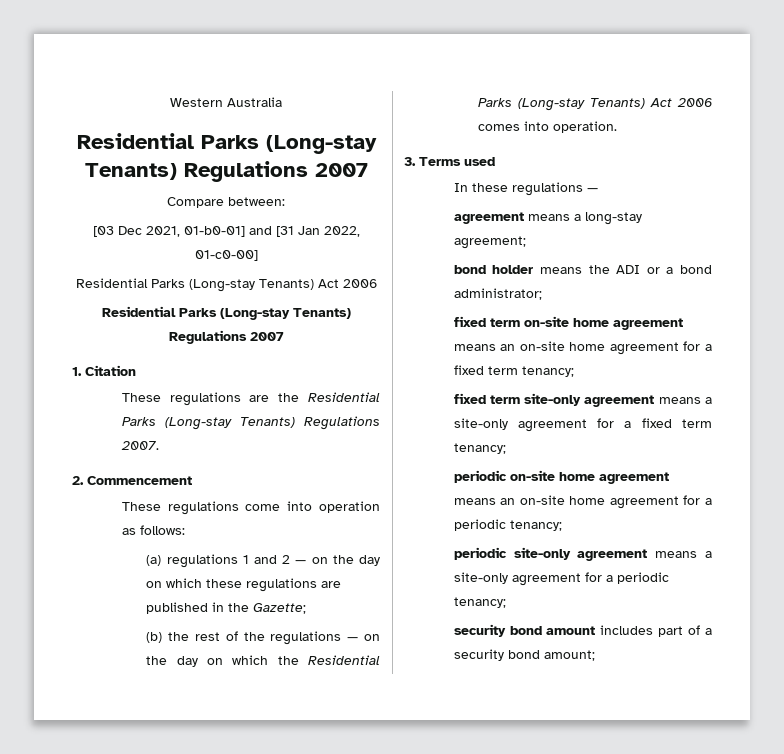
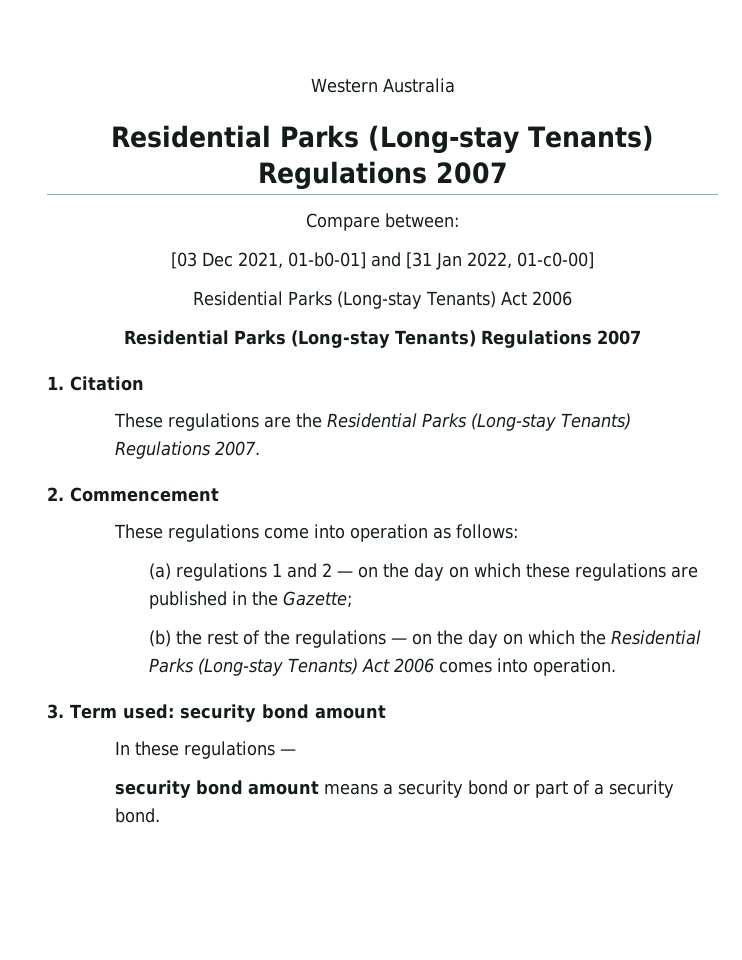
[419,157,495,166] Terms used -> [70,704,386,722] Term used: security bond amount
[453,212,642,225] [453,236,526,249] [453,265,712,274] [453,288,542,300] [453,316,683,330] [453,341,712,355] [453,365,574,377] [453,393,712,407] [453,418,712,432] [453,443,506,454] [453,470,669,484] [453,495,712,509] [453,519,562,531] [453,547,712,561] [453,572,669,586] [453,597,506,608] [453,624,654,637] agreement means a long-stay agreement; // bond holder means the ADI or a bond administrator; // fixed term on-site home agreement means an on-site home agreement for a fixed term tenancy; // fixed term site-only agreement means a site-only agreement for a fixed term tenancy; // periodic on-site home agreement means an on-site home agreement for a periodic tenancy; // periodic site-only agreement means a site-only agreement for a periodic tenancy; // security bond amount includes -> [114,780,530,798] security bond amount means a security bond or
[507,650,595,661] bond amount; -> [114,808,160,823] bond.

